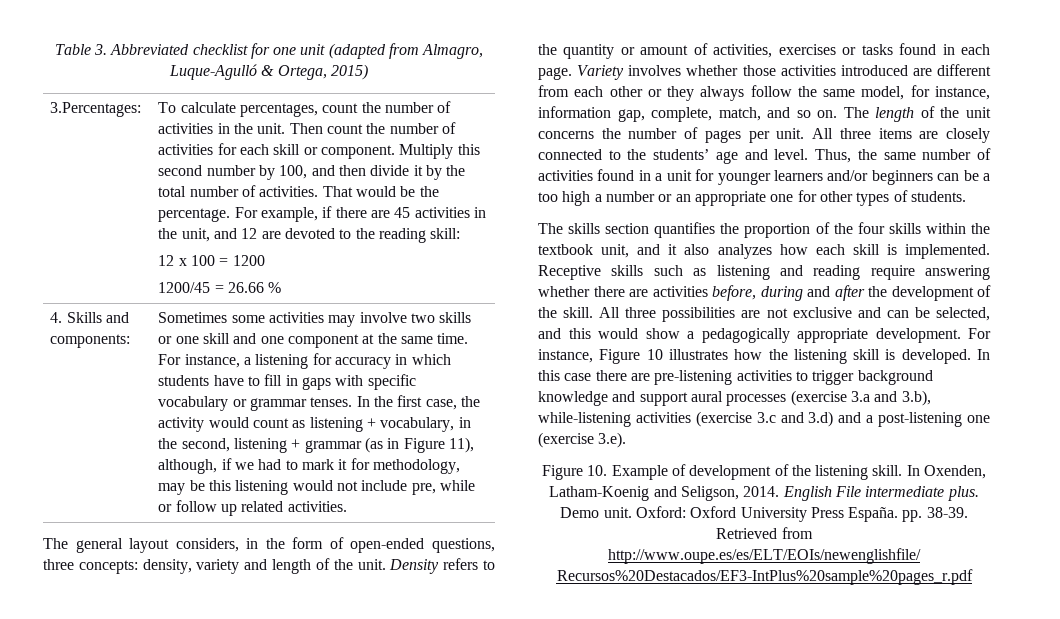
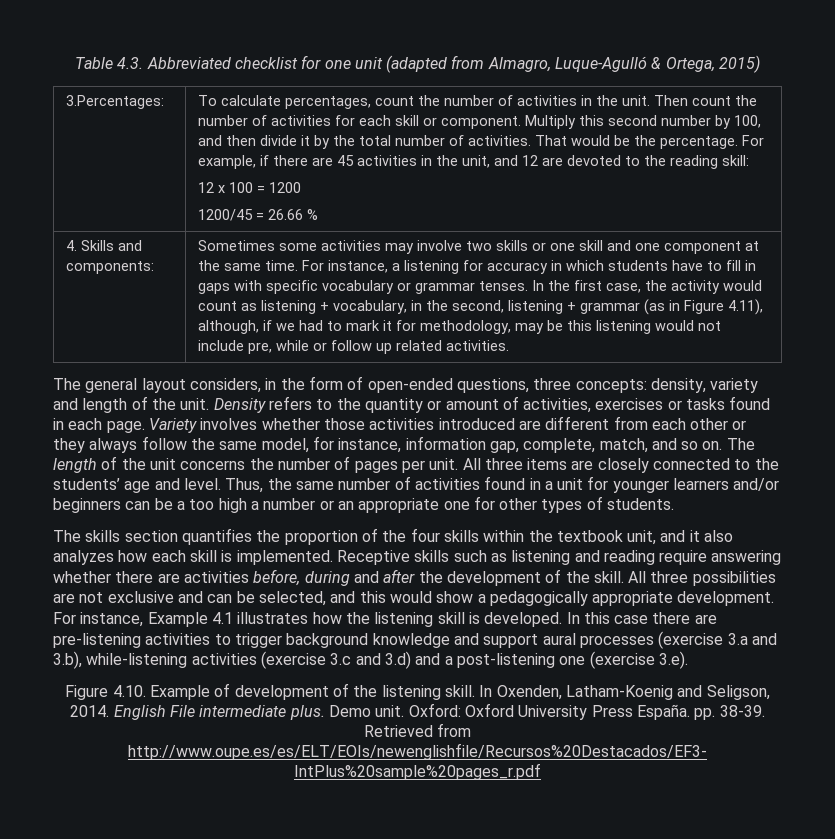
[93,44,107,55] 3. -> [117,57,144,69] 4.3.
[449,437,475,453] 11), -> [727,299,763,315] 4.11),
[599,349,663,364] Figure 10 -> [147,612,233,627] Example 4.1
[587,465,608,476] 10. -> [112,685,146,697] 4.10.

